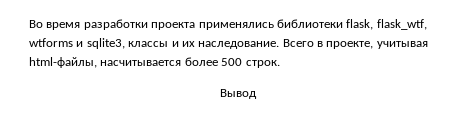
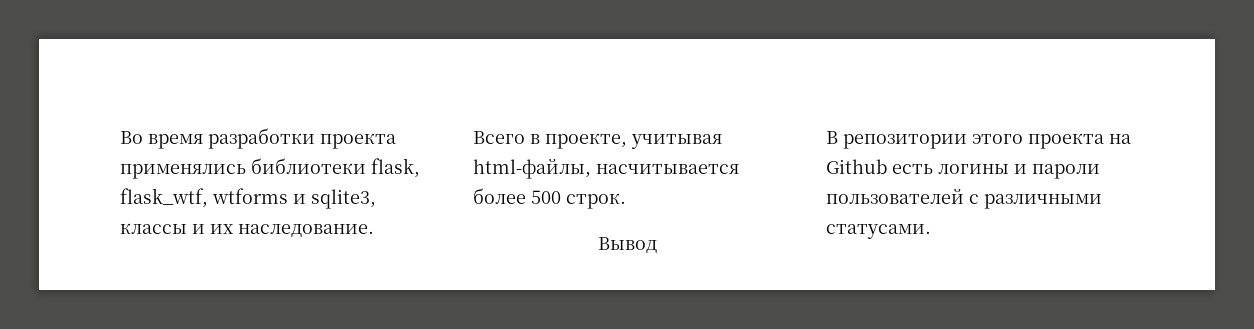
(257, 94) none -> [826,131,1131,149] [826,159,1100,179] [826,189,1102,209] [826,224,931,239] // В репозитории этого проекта на Github есть логины и пароли пользователей с различными статусами.

